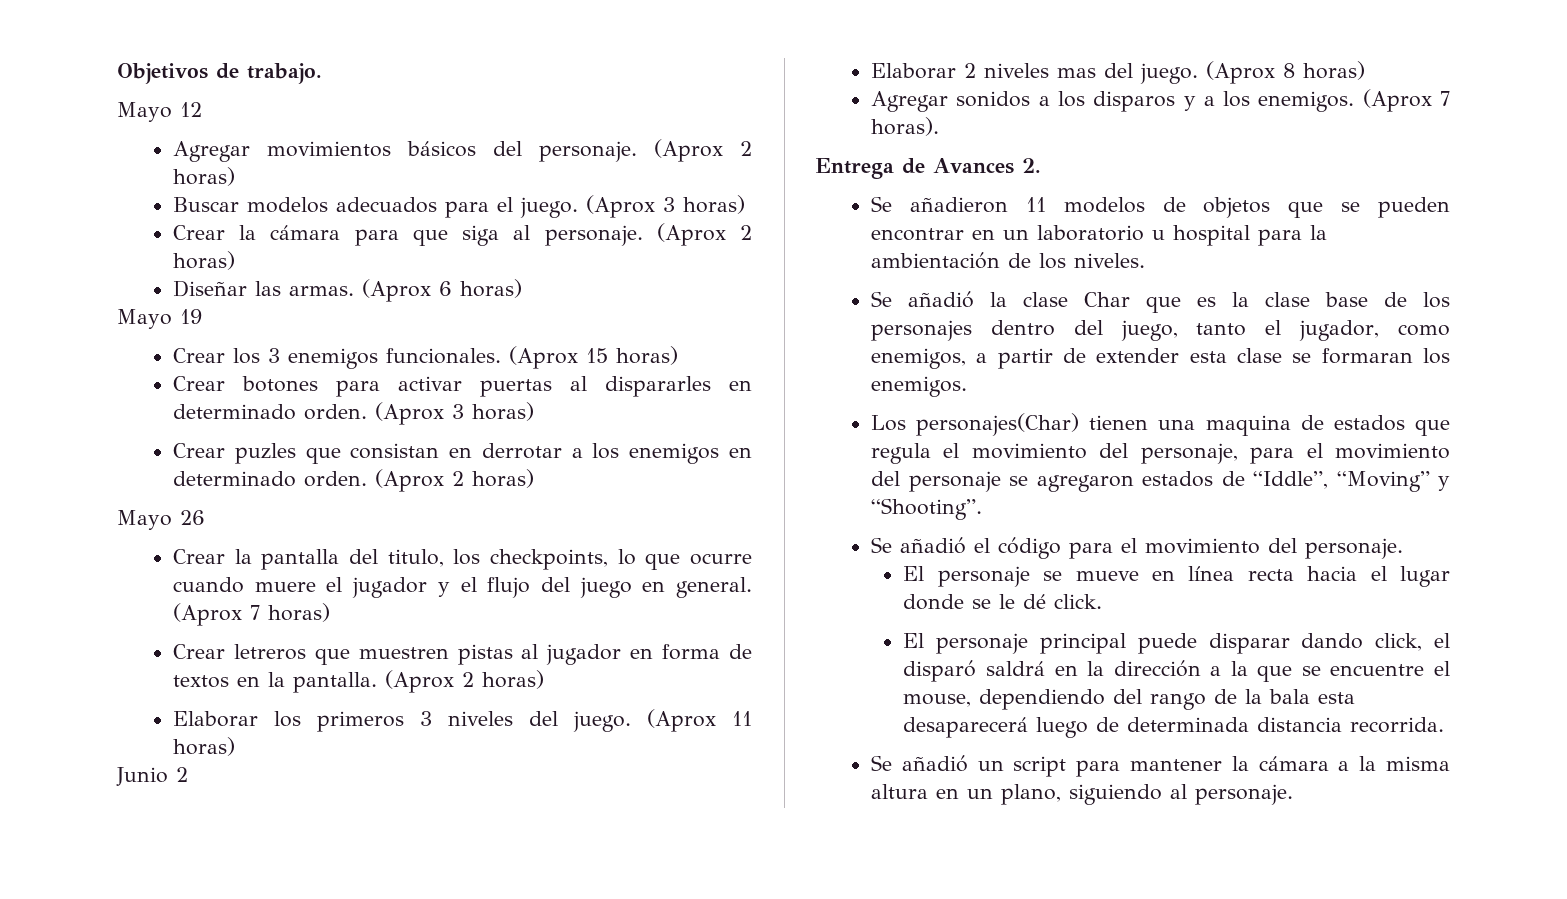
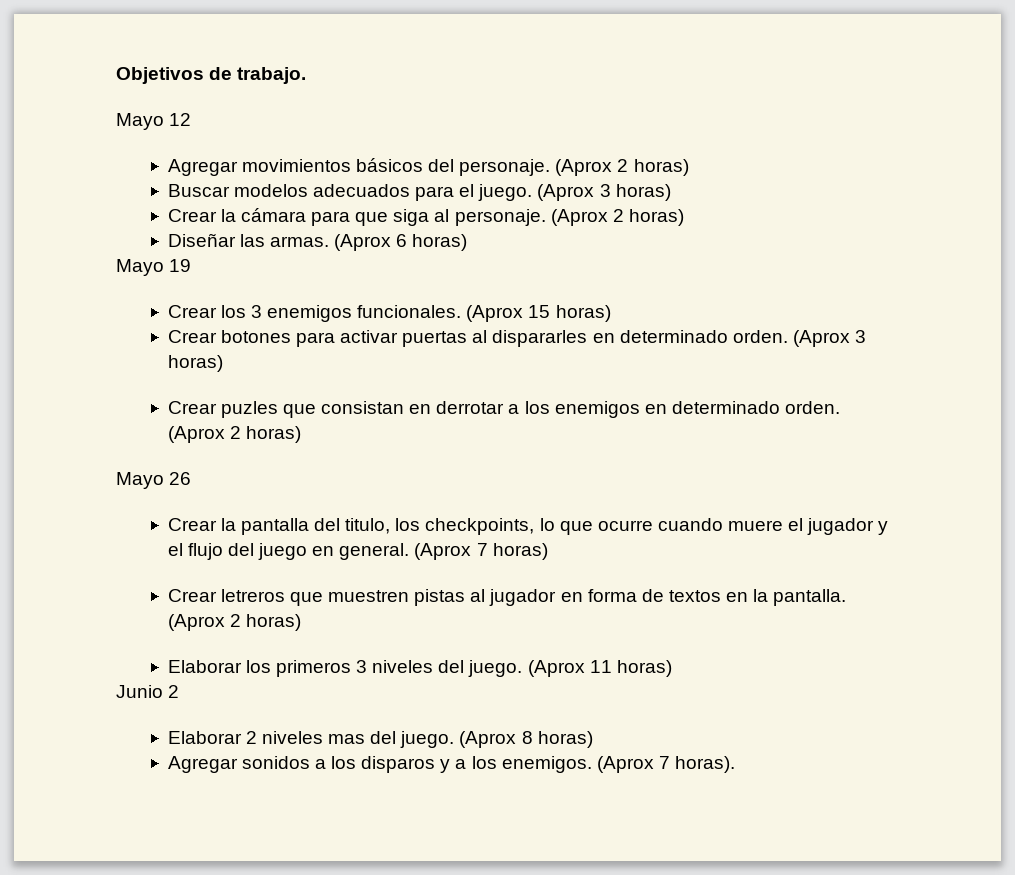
[815,158,1041,179] [871,196,1450,218] [871,225,1328,246] [871,252,1146,269] [871,291,1450,313] [871,320,1450,341] [871,348,1450,369] [871,376,968,397] [871,413,1450,436] [871,443,1450,464] [871,471,1450,492] [871,498,983,520] [871,537,1404,559] [903,566,1450,587] [903,594,1103,610] [903,633,1450,654] [903,660,1450,682] [903,689,1356,710] [903,717,1445,738] [871,755,1450,777] [871,784,1294,805] // Entrega de Avances 2. // Se añadieron 11 modelos de objetos que se pueden encontrar en un laboratorio u hospital para la ambientación de los niveles. // Se añadió la clase Char que es la clase base de los personajes dentro del juego, tanto el jugador, como enemigos, a partir de extender esta clase se formaran los enemigos. // Los personajes(Char) tienen una maquina de estados que regula el movimiento del personaje, para el movimiento del personaje se agregaron estados de “Iddle”, “Moving” y “Shooting”. // Se añadió el código para el movimiento del personaje. // El personaje se mueve en línea recta hacia el lugar donde se le dé click. // El personaje principal puede disparar dando click, el disparó saldrá en la dirección a la que se encuentre el mouse, dependiendo del rango de la bala esta desaparecerá luego de determinada distancia recorrida. // Se añadió un script para mantener la cámara a la misma altura en un plano, siguiendo al personaje. -> (736, 764) none

